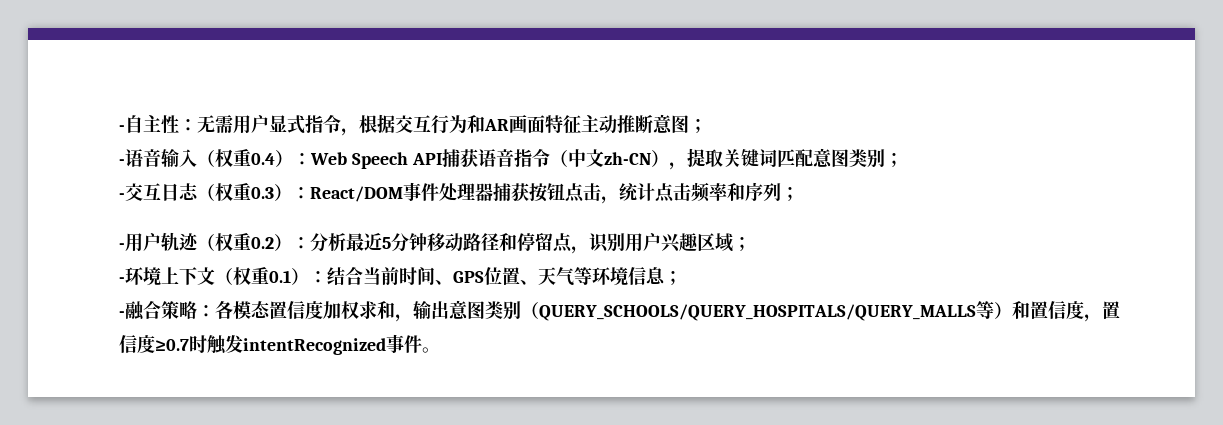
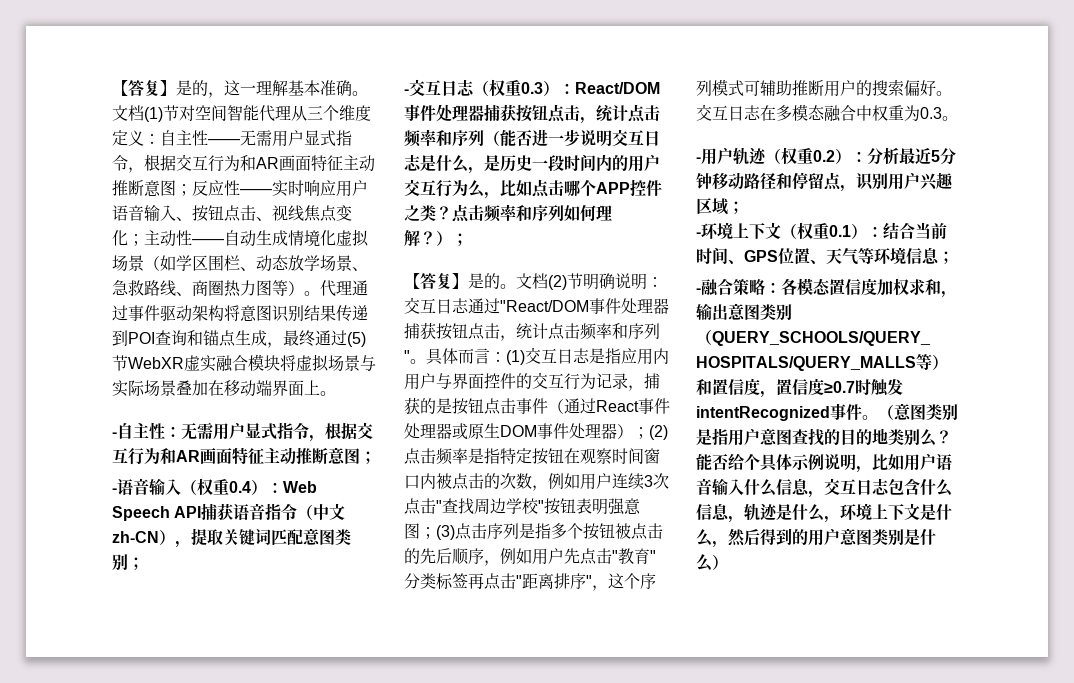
(119, 128) none -> [112,79,368,98] [112,105,371,122] [112,130,352,147] [112,154,375,173] [112,180,368,197] [112,205,352,222] [112,229,369,247] [112,255,368,272] [112,280,368,297] [112,305,368,322] [112,330,366,348] [112,354,376,372] [112,380,336,397] 【答复】是的，这一理解基本准确。文档(1)节对空间智能代理从三个维度定义：自主性——无需用户显式指令，根据交互行为和AR画面特征主动推断意图；反应性——实时响应用户语音输入、按钮点击、视线焦点变化；主动性——自动生成情境化虚拟场景（如学区围栏、动态放学场景、急救路线、商圈热力图等）。代理通过事件驱动架构将意图识别结果传递到POI查询和锚点生成，最终通过(5)节WebXR虚实融合模块将虚拟场景与实际场景叠加在移动端界面上。 //
[781,186,799,201] ； -> [484,129,660,146] [404,154,660,174] [404,179,662,199] [404,204,612,222] [404,230,468,246] [404,272,663,290] [404,297,669,314] [404,322,660,341] [404,347,669,365] [404,372,660,391] [404,397,670,415] [404,423,668,440] [404,448,660,465] [404,473,669,491] [404,498,641,515] [404,523,663,540] [404,548,656,566] [404,573,656,591] [696,79,952,97] [696,104,958,122] （能否进一步说明交互日志是什么，是历史一段时间内的用户交互行为么，比如点击哪个APP控件之类？点击频率和序列如何理解？）； // 【答复】是的。文档(2)节明确说明：交互日志通过"React/DOM事件处理器捕获按钮点击，统计点击频率和序列"。具体而言：(1)交互日志是指应用内用户与界面控件的交互行为记录，捕获的是按钮点击事件（通过React事件处理器或原生DOM事件处理器）；(2)点击频率是指特定按钮在观察时间窗口内被点击的次数，例如用户连续3次点击"查找周边学校"按钮表明强意图；(3)点击序列是指多个按钮被点击的先后顺序，例如用户先点击"教育"分类标签再点击"距离排序"，这个序列模式可辅助推断用户的搜索偏好。交互日志在多模态融合中权重为0.3。
(440, 350) none -> [878,403,958,421] [696,428,952,446] [696,453,952,473] [696,478,953,498] [696,503,952,523] [696,528,936,548] [696,554,728,571] （意图类别是指用户意图查找的目的地类别么？能否给个具体示例说明，比如用户语音输入什么信息，交互日志包含什么信息，轨迹是什么，环境上下文是什么，然后得到的用户意图类别是什么）

